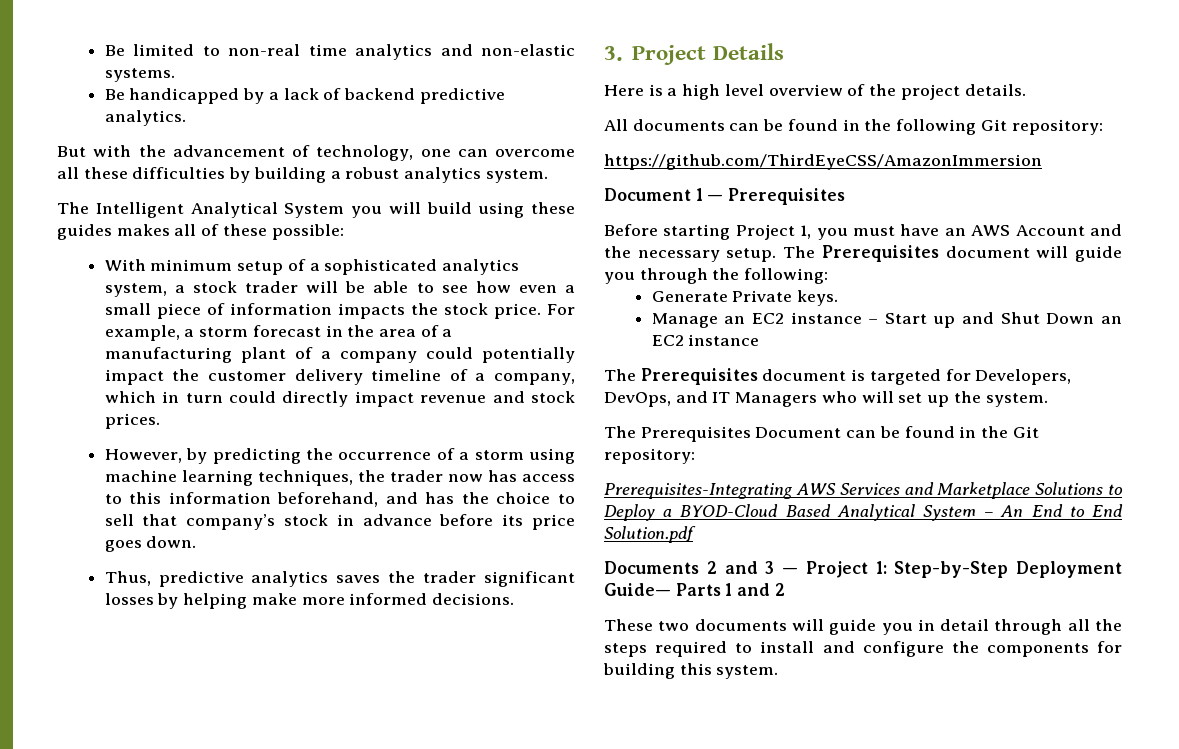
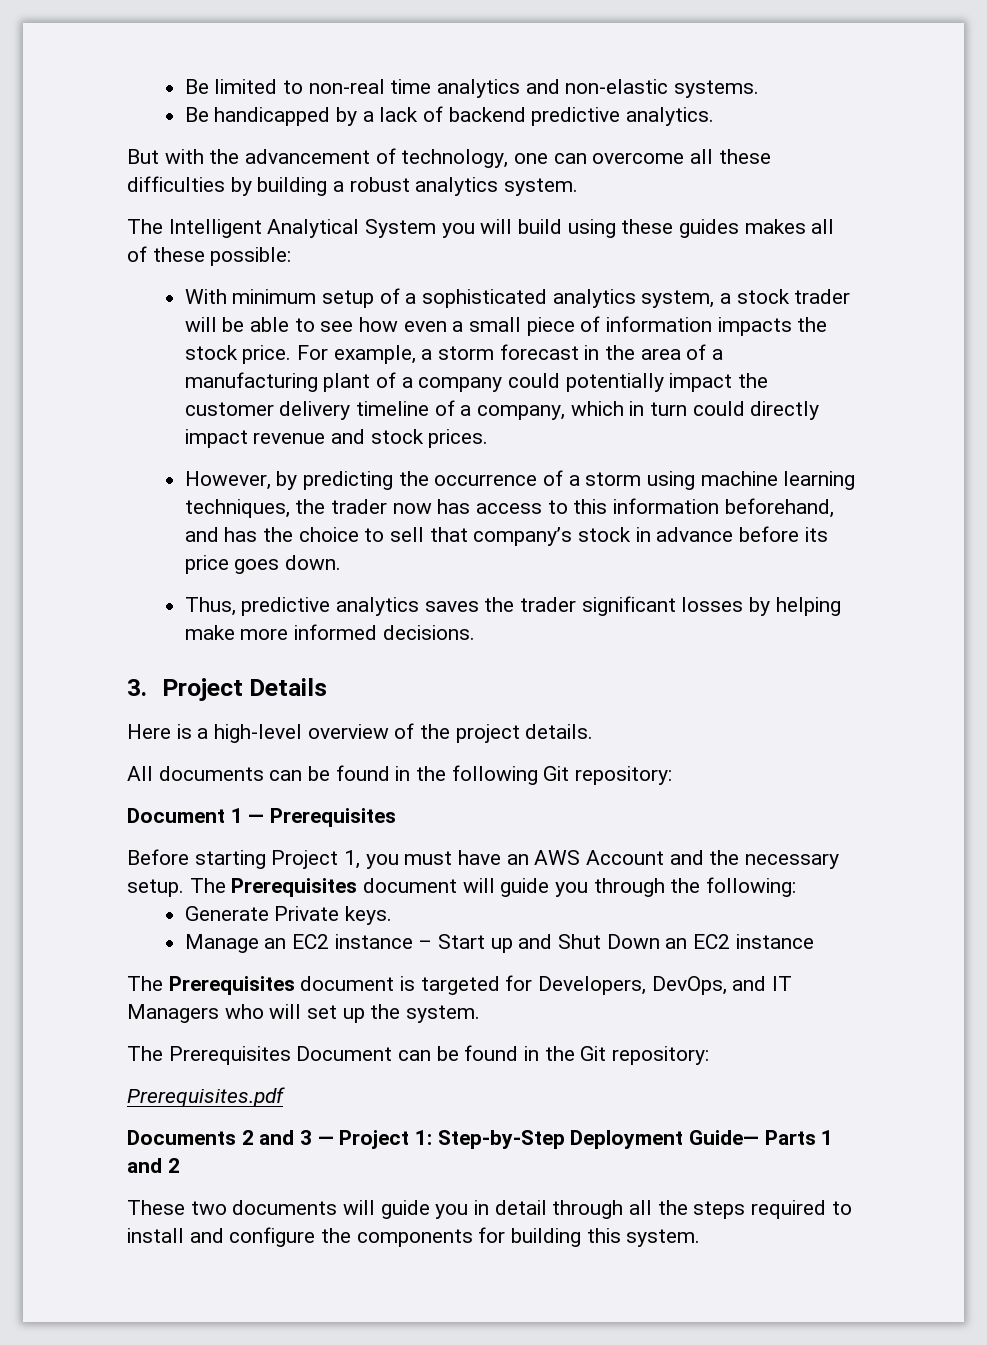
[682,84,764,100] high level -> [214,724,303,743] high-level
[604,154,1042,170] // https://github.com/ThirdEyeCSS/AmazonImmersion -> (673, 775) none
[604,482,1123,499] [604,504,1123,521] [604,526,696,543] Prerequisites-Integrating AWS Services and Marketplace Solutions to Deploy a BYOD-Cloud Based Analytical System – An End to End Solution.pdf -> [127,1087,285,1107] Prerequisites.pdf

